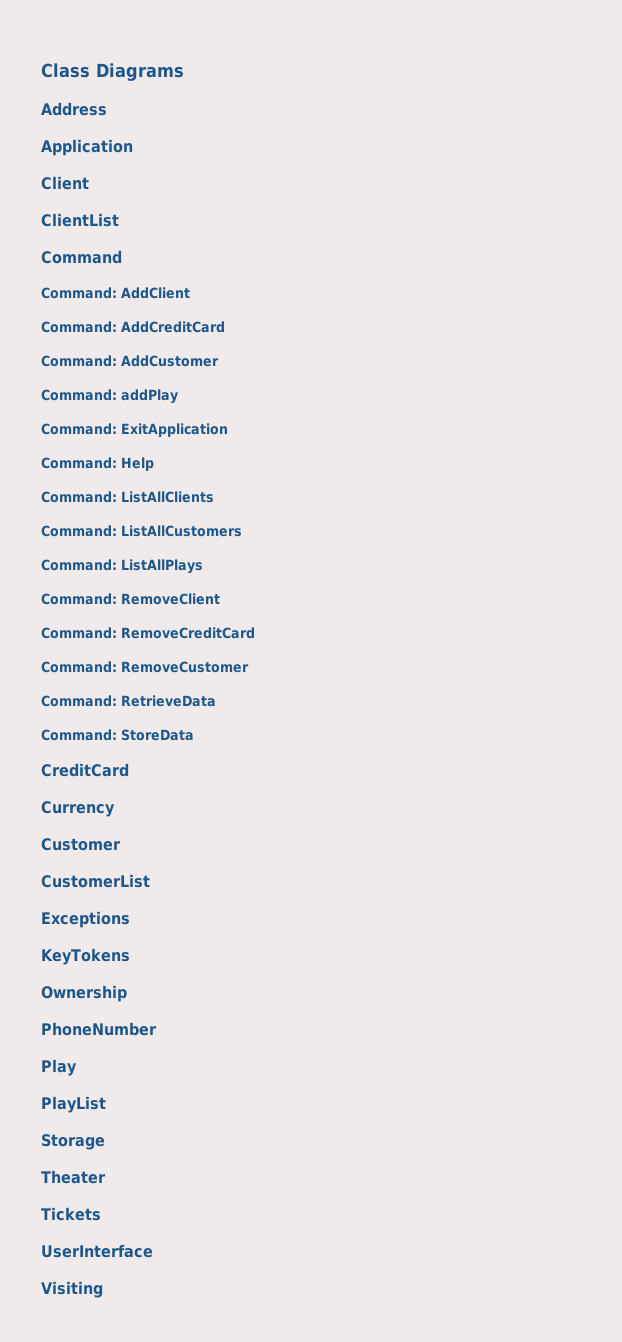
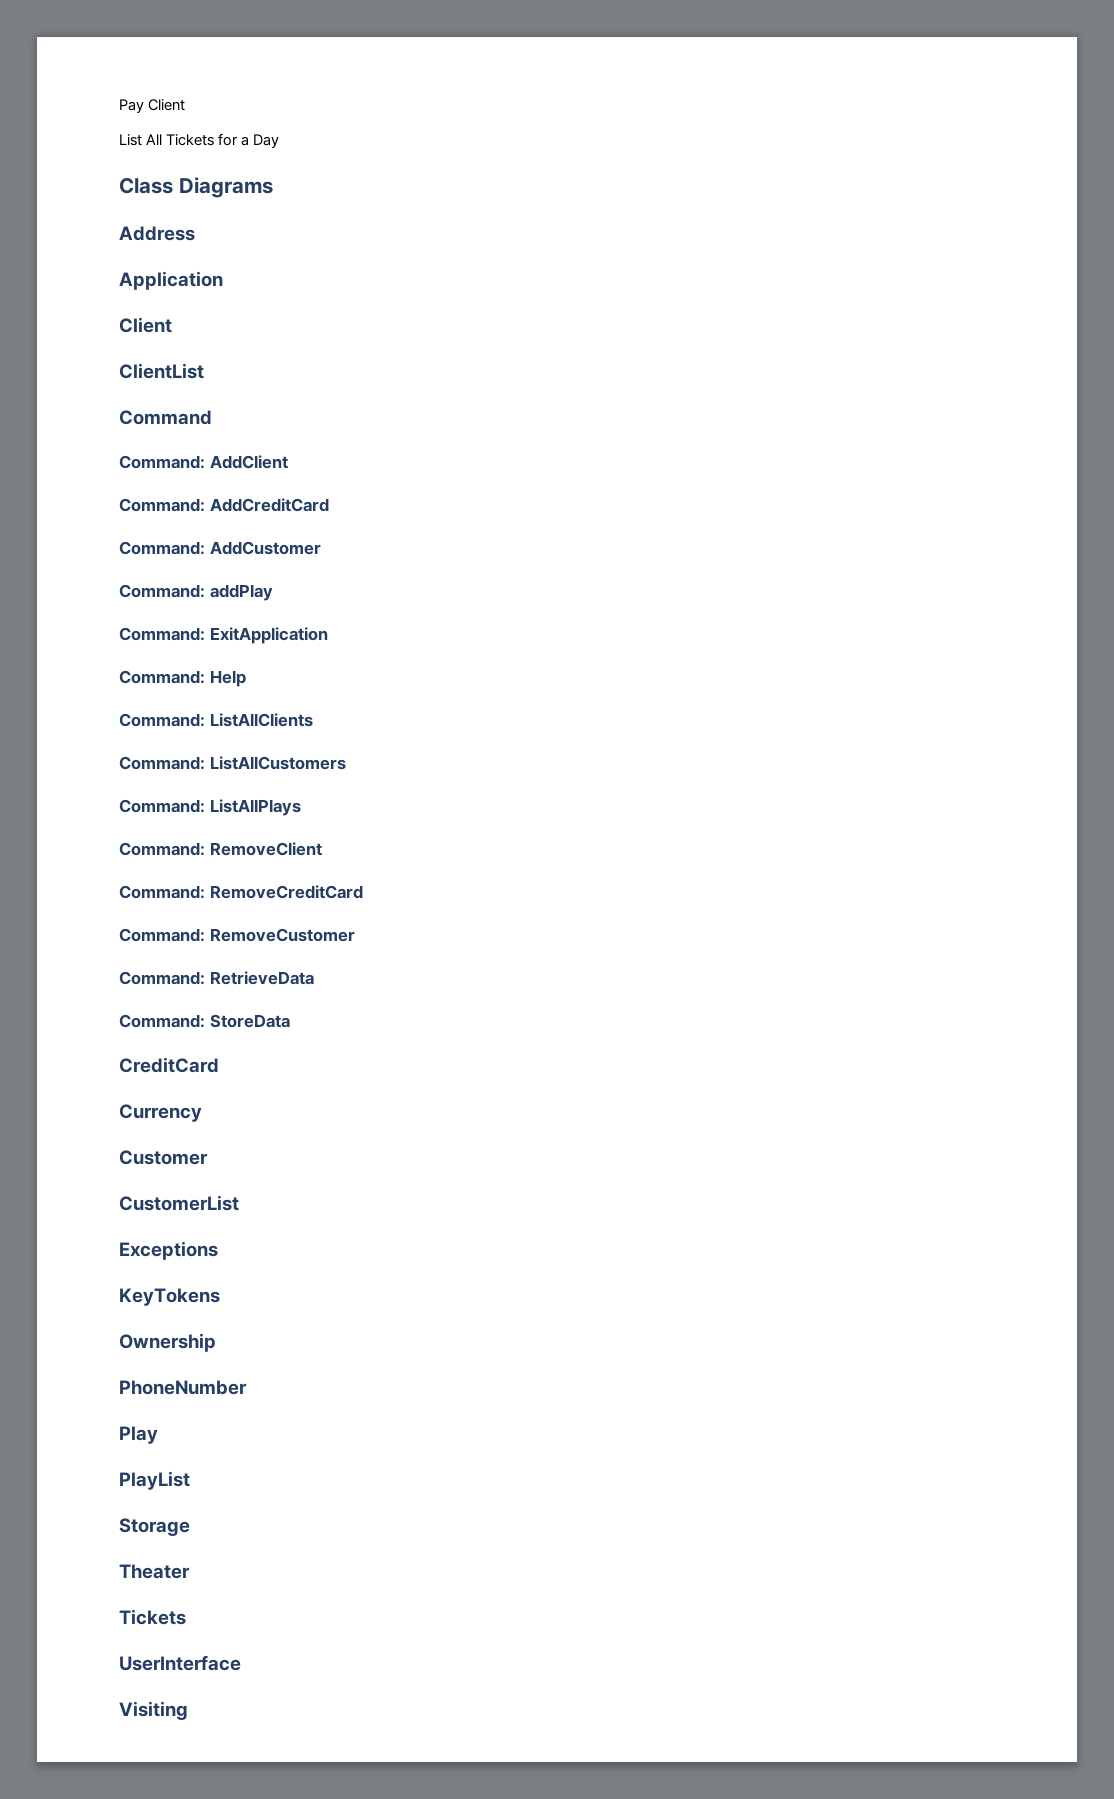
(41, 70) none -> [119,99,186,113] [119,133,280,148] Pay Client // List All Tickets for a Day //

